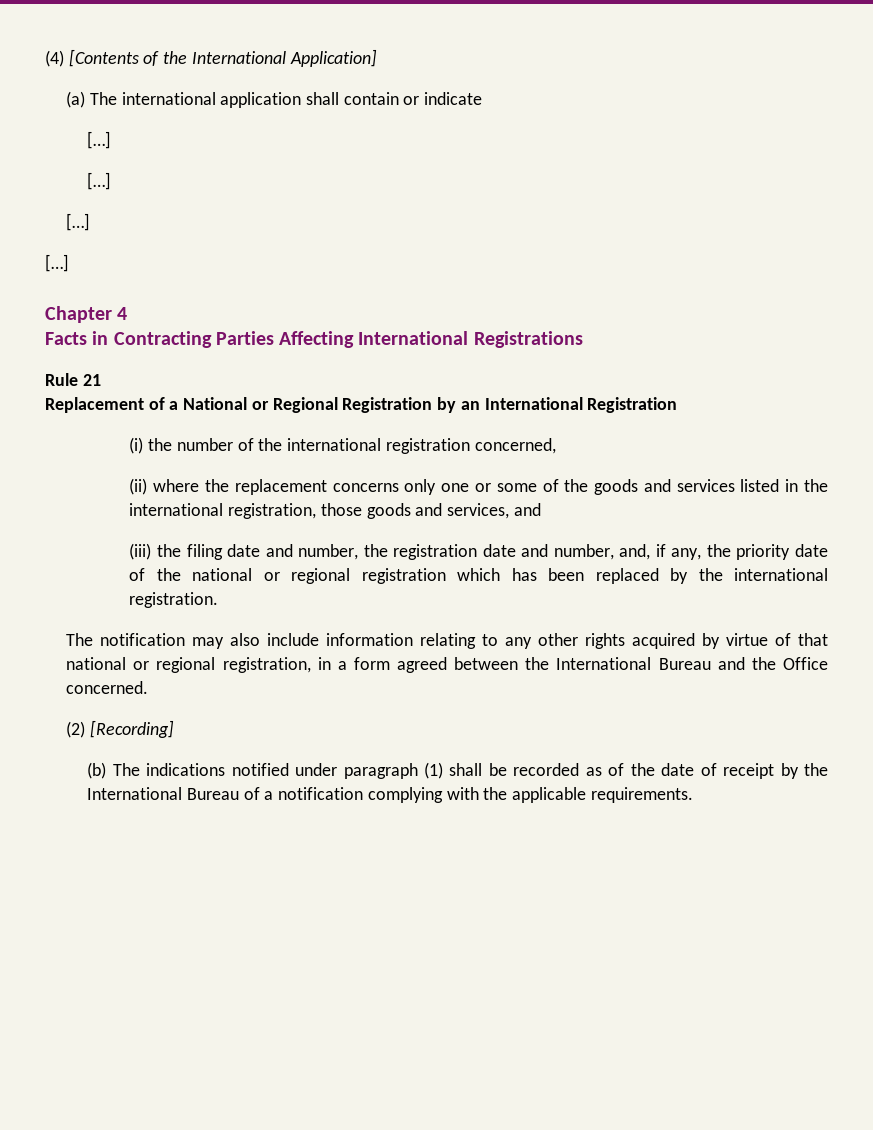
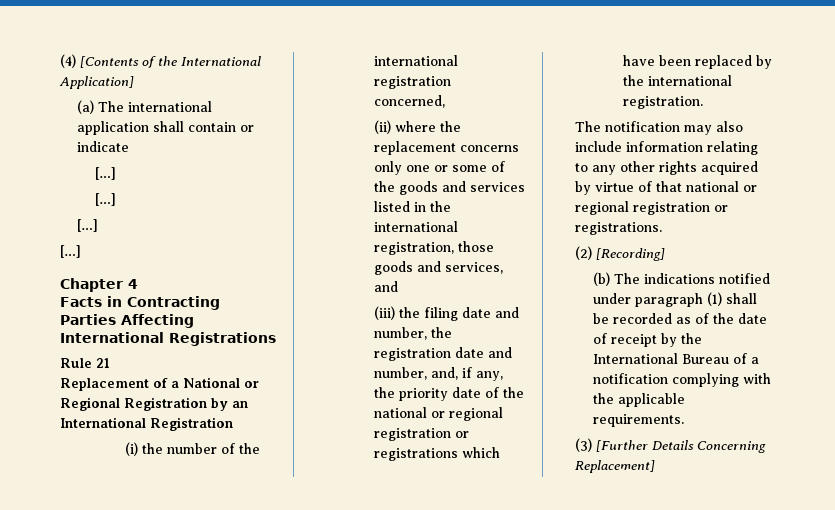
[457,568,537,581] which has -> [454,431,469,438] [373,447,500,461] [622,55,655,66] or registrations which have
[222,657,828,673] [66,681,149,694] registration, in a form agreed between the International Bureau and the Office concerned. -> [633,202,729,215] [575,222,663,235] registration or registrations.
(693, 795) none -> [575,438,767,453] [575,460,656,473] // (3) [Further Details Concerning Replacement]

